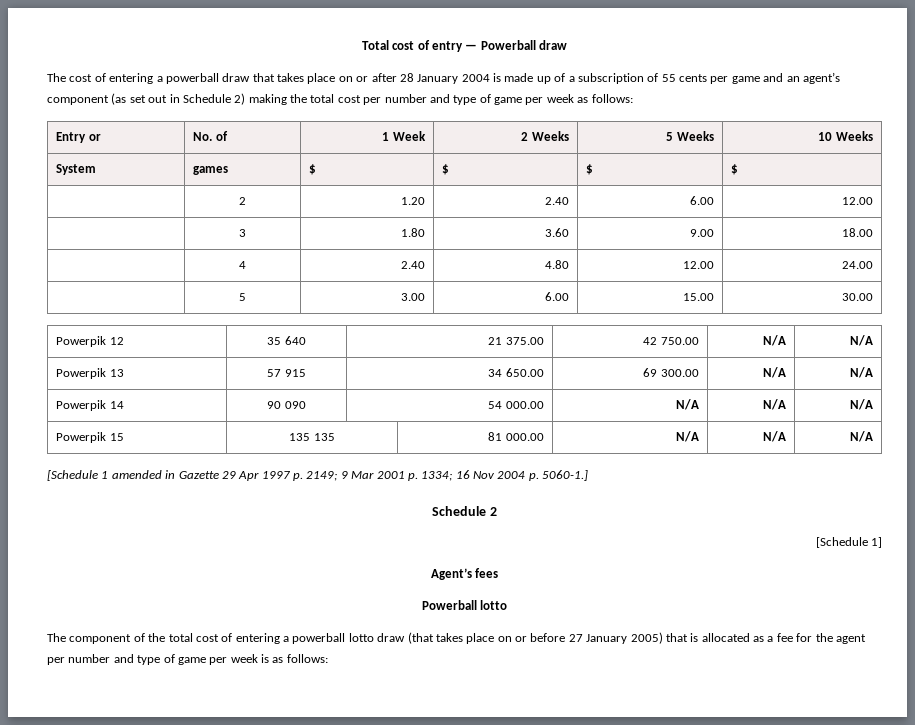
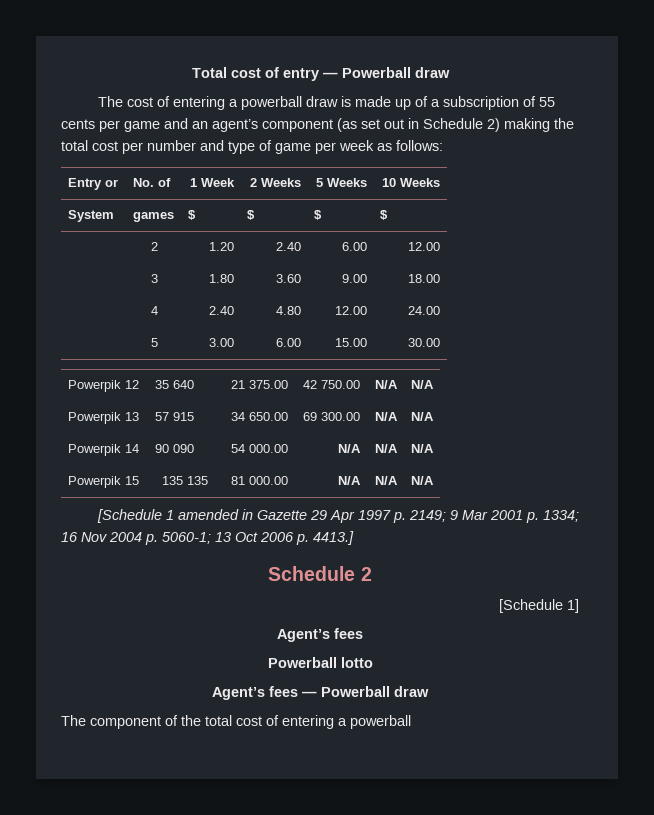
[252,73,490,84] that takes place on or after 28 January 2004 -> (338, 101) none
[542,470,589,481] 5060-1.] -> [162,531,354,545] 5060-1; 13 Oct 2006 p. 4413.]
(508, 605) none -> [212,686,429,700] // Agent’s fees — Powerball draw
[348,632,866,644] [47,654,328,665] lotto draw (that takes place on or before 27 January 2005) that is allocated as a fee for the agent per number and type of game per week is as follows: -> (411, 722) none

